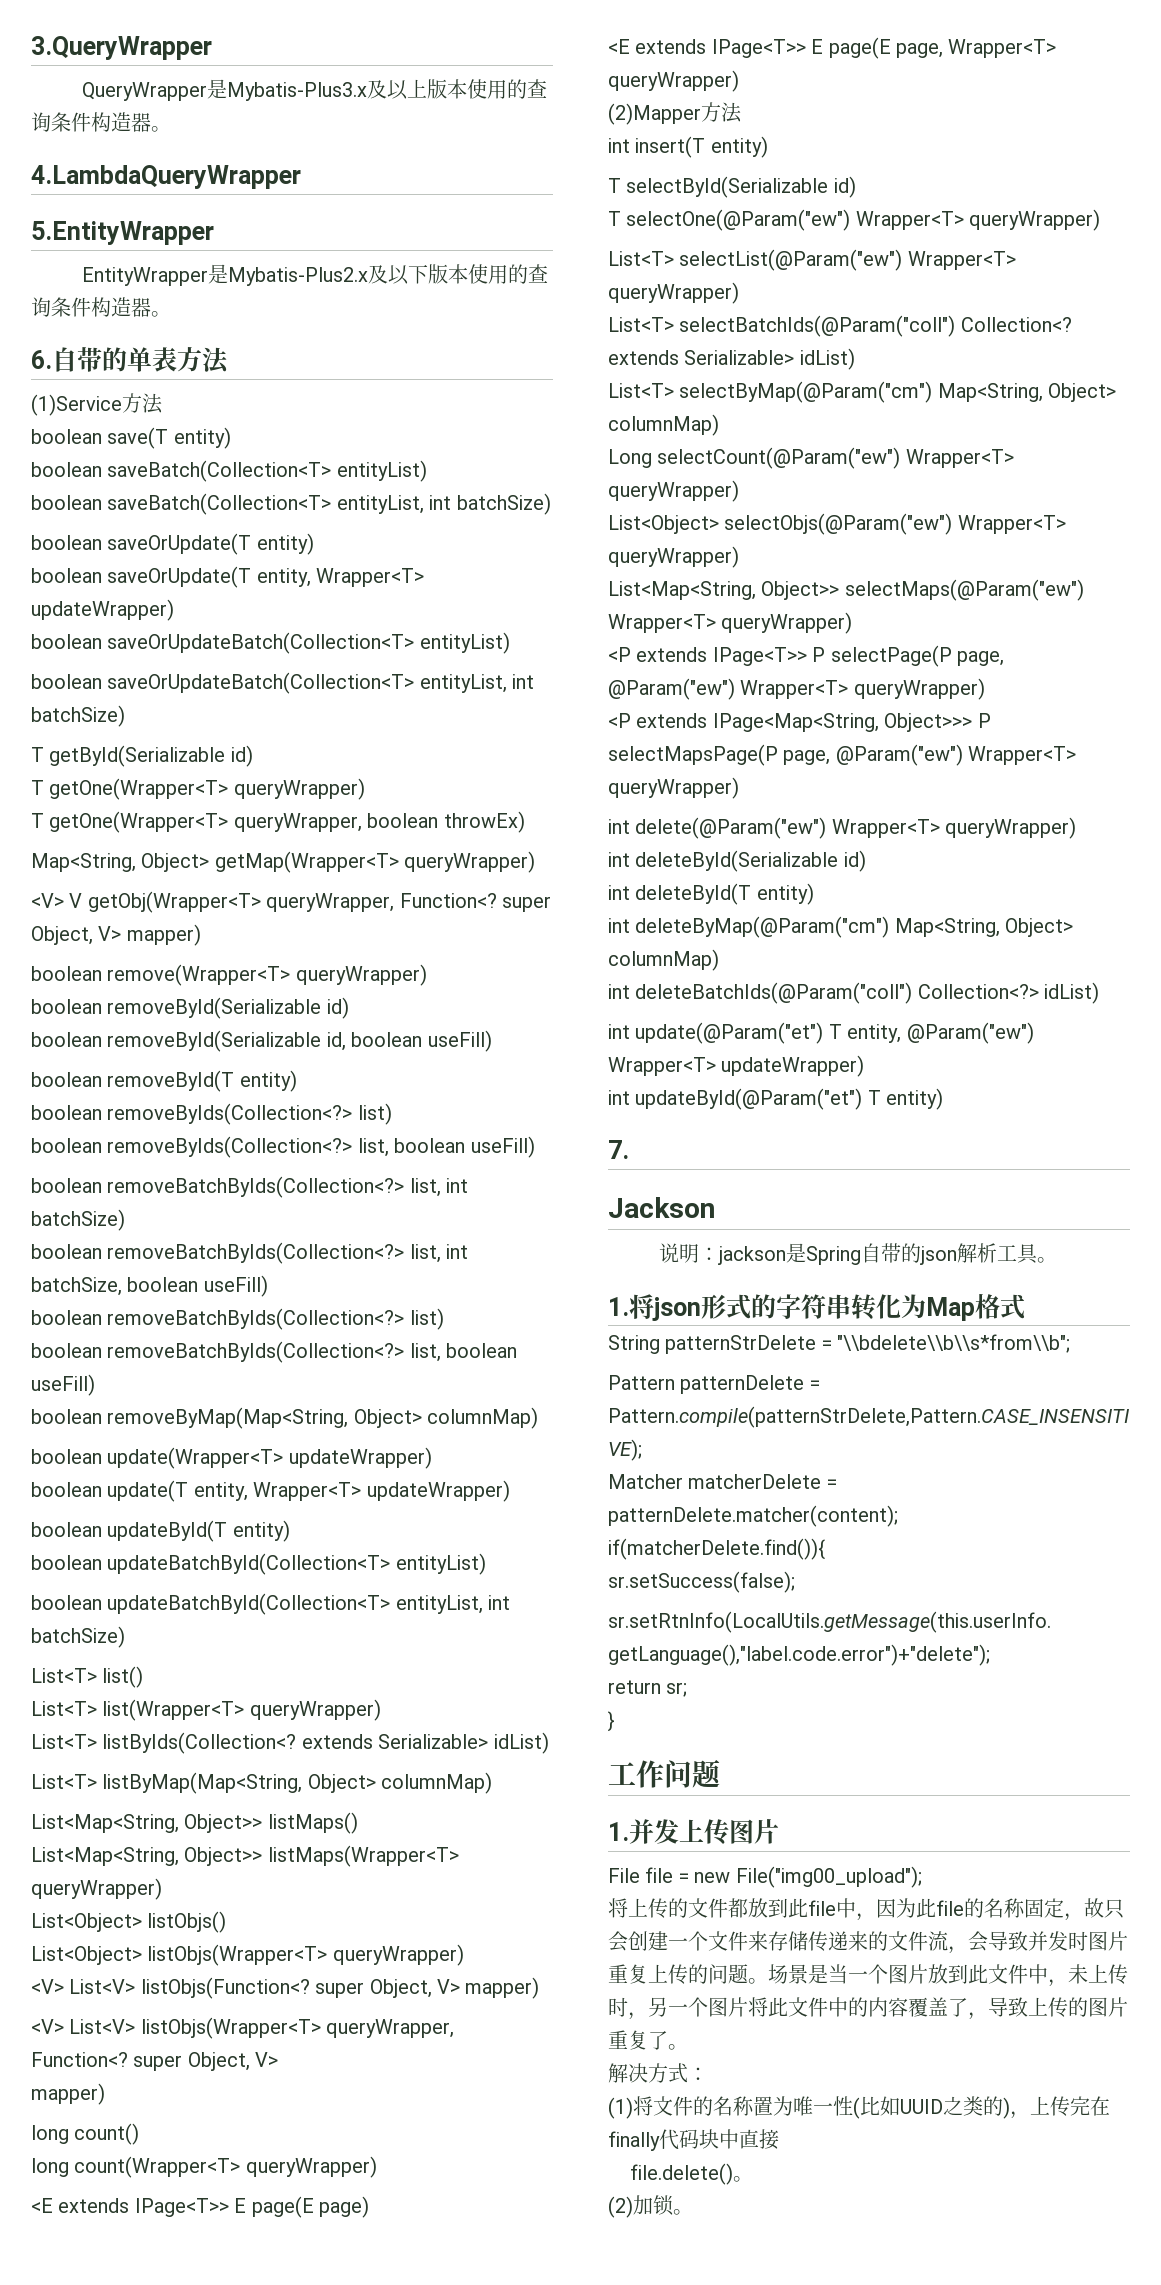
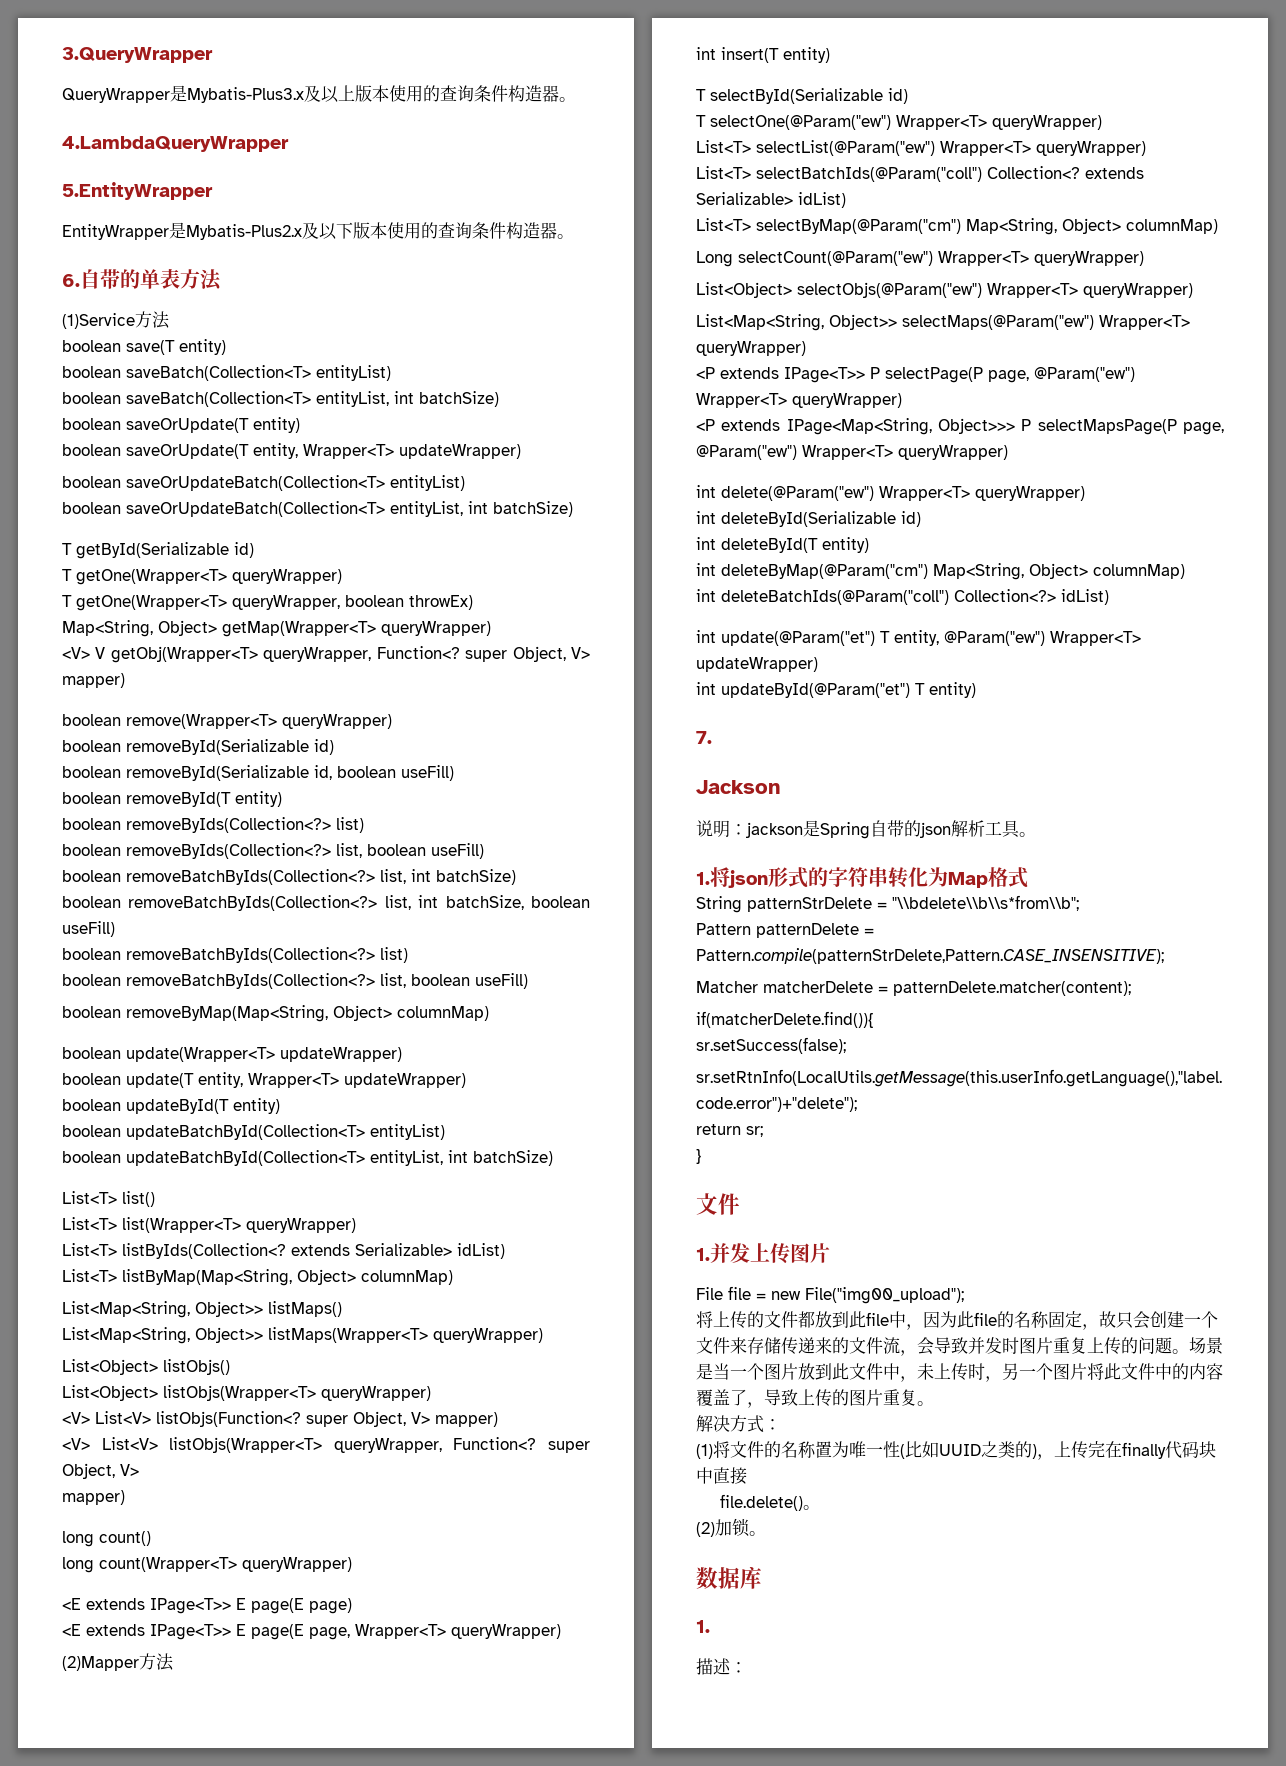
[608,1759,720,1788] 工作问题 -> [696,1193,740,1215] 文件
[648,2031,668,2050] 了 -> (917, 1397) none
(693, 2212) none -> [696,1566,762,1589] [696,1620,710,1633] [696,1658,747,1675] // 数据库 // 1. // 描述：

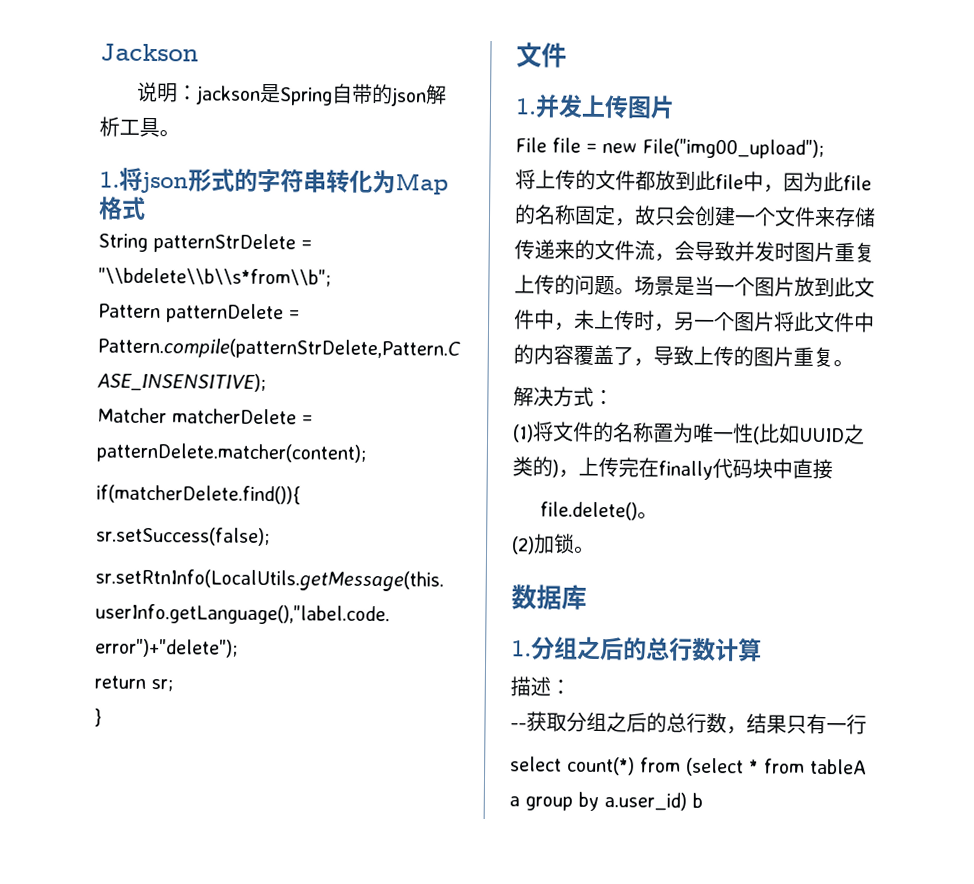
[62,47,213,63] [62,85,576,103] [62,136,289,152] [62,182,213,200] [62,222,574,240] [62,269,222,291] [62,311,170,329] [62,339,226,355] [62,365,391,381] [62,391,499,407] [62,417,300,433] [62,443,521,459] [62,475,465,491] [62,501,573,517] [62,542,254,559] [62,569,342,585] [62,595,473,611] [62,620,491,637] [62,646,590,663] [62,673,125,688] [62,714,392,729] [62,739,334,755] [62,765,454,781] [62,791,282,807] [62,817,364,833] [62,843,484,859] [62,869,516,885] [62,895,590,911] [62,921,115,937] [62,947,408,963] [62,973,528,989] [62,1005,489,1022] [62,1047,402,1062] [62,1072,466,1088] [62,1098,280,1114] [62,1124,445,1140] [62,1150,553,1166] [62,1191,155,1207] [62,1217,356,1233] [62,1243,505,1259] [62,1269,453,1286] [62,1301,342,1318] [62,1327,543,1344] [62,1359,230,1375] [62,1385,431,1401] [62,1411,498,1427] [62,1437,590,1453] [62,1463,139,1479] [62,1490,125,1505] [62,1531,151,1547] [62,1557,352,1573] [62,1598,352,1614] [62,1624,561,1640] [62,1653,174,1671] [696,47,830,63] [696,88,908,104] [696,115,1102,130] [696,140,1146,156] [696,166,1144,182] [696,192,846,208] [696,218,1218,235] [696,251,1144,267] [696,282,1193,298] [696,314,1190,331] [696,341,806,356] [696,367,1135,383] [696,393,902,408] [696,418,1224,435] [696,445,1008,460] [696,485,1085,501] [696,511,921,527] [696,537,869,553] [696,563,1185,580] [696,589,1109,605] [696,630,1141,646] [696,657,818,672] [696,682,976,698] [696,731,712,744] 3.QueryWrapper // QueryWrapper是Mybatis-Plus3.x及以上版本使用的查询条件构造器。 // 4.LambdaQueryWrapper // 5.EntityWrapper // EntityWrapper是Mybatis-Plus2.x及以下版本使用的查询条件构造器。 // 6.自带的单表方法 // (1)Service方法 // boolean save(T entity) // boolean saveBatch(Collection<T> entityList) // boolean saveBatch(Collection<T> entityList, int batchSize) // boolean saveOrUpdate(T entity) // boolean saveOrUpdate(T entity, Wrapper<T> updateWrapper) // boolean saveOrUpdateBatch(Collection<T> entityList) // boolean saveOrUpdateBatch(Collection<T> entityList, int batchSize) // T getById(Serializable id) // T getOne(Wrapper<T> queryWrapper) // T getOne(Wrapper<T> queryWrapper, boolean throwEx) // Map<String, Object> getMap(Wrapper<T> queryWrapper) // <V> V getObj(Wrapper<T> queryWrapper, Function<? super Object, V> mapper) // boolean remove(Wrapper<T> queryWrapper) // boolean removeById(Serializable id) // boolean removeById(Serializable id, boolean useFill) // boolean removeById(T entity) // boolean removeByIds(Collection<?> list) // boolean removeByIds(Collection<?> list, boolean useFill) // boolean removeBatchByIds(Collection<?> list, int batchSize) // boolean removeBatchByIds(Collection<?> list, int batchSize, boolean useFill) // boolean removeBatchByIds(Collection<?> list) // boolean removeBatchByIds(Collection<?> list, boolean useFill) // boolean removeByMap(Map<String, Object> columnMap) // boolean update(Wrapper<T> updateWrapper) // boolean update(T entity, Wrapper<T> updateWrapper) // boolean updateById(T entity) // boolean updateBatchById(Collection<T> entityList) // boolean updateBatchById(Collection<T> entityList, int batchSize) // List<T> list() // List<T> list(Wrapper<T> queryWrapper) // List<T> listByIds(Collection<? extends Serializable> idList) // List<T> listByMap(Map<String, Object> columnMap) // List<Map<String, Object>> listMaps() // List<Map<String, Object>> listMaps(Wrapper<T> queryWrapper) // List<Object> listObjs() // List<Object> listObjs(Wrapper<T> queryWrapper) // <V> List<V> listObjs(Function<? super Object, V> mapper) // <V> List<V> listObjs(Wrapper<T> queryWrapper, Function<? super Object, V> // mapper) // long count() // long count(Wrapper<T> queryWrapper) // <E extends IPage<T>> E page(E page) // <E extends IPage<T>> E page(E page, Wrapper<T> queryWrapper) // (2)Mapper方法 // int insert(T entity) // T selectById(Serializable id) // T selectOne(@Param("ew") Wrapper<T> queryWrapper) // List<T> selectList(@Param("ew") Wrapper<T> queryWrapper) // List<T> selectBatchIds(@Param("coll") Collection<? extends Serializable> idList) // List<T> selectByMap(@Param("cm") Map<String, Object> columnMap) // Long selectCount(@Param("ew") Wrapper<T> queryWrapper) // List<Object> selectObjs(@Param("ew") Wrapper<T> queryWrapper) // List<Map<String, Object>> selectMaps(@Param("ew") Wrapper<T> queryWrapper) // <P extends IPage<T>> P selectPage(P page, @Param("ew") Wrapper<T> queryWrapper) // <P extends IPage<Map<String, Object>>> P selectMapsPage(P page, @Param("ew") Wrapper<T> queryWrapper) // int delete(@Param("ew") Wrapper<T> queryWrapper) // int deleteById(Serializable id) // int deleteById(T entity) // int deleteByMap(@Param("cm") Map<String, Object> columnMap) // int deleteBatchIds(@Param("coll") Collection<?> idList) // int update(@Param("et") T entity, @Param("ew") Wrapper<T> updateWrapper) // int updateById(@Param("et") T entity) // 7. // -> (100, 52) none
[696,1658,747,1675] // 描述： -> [531,636,762,662] [510,676,571,697] [510,711,867,735] [510,756,867,777] [509,791,703,812] 分组之后的总行数计算 // 描述： // --获取分组之后的总行数，结果只有一行 // select count(*) from (select * from tableA a group by a.user_id) b

